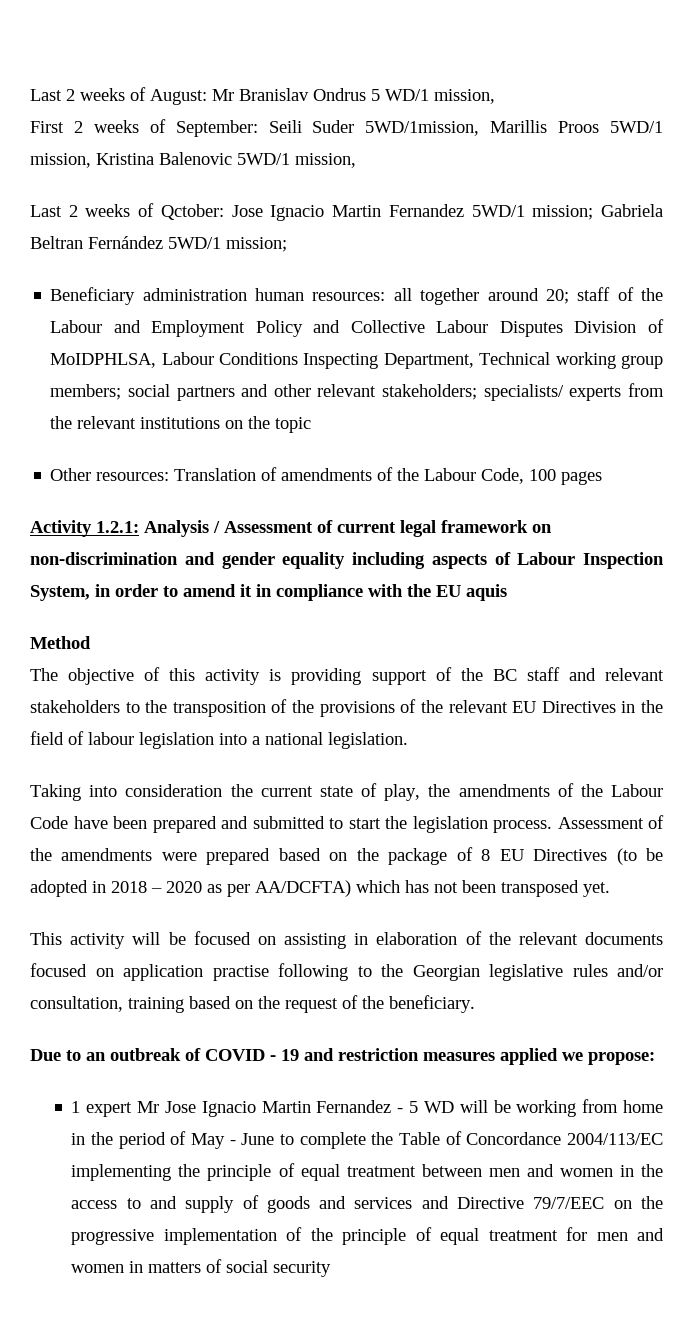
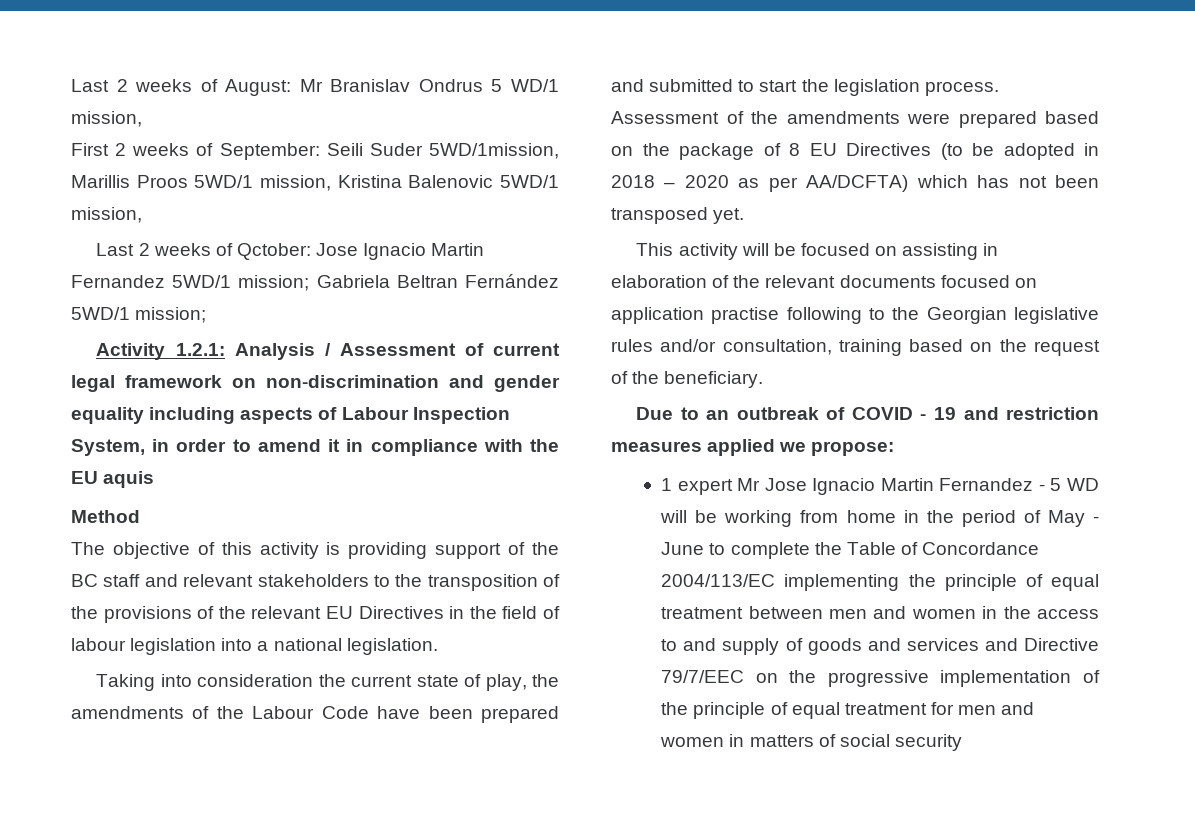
[50,287,663,305] [50,319,664,337] [50,352,663,369] [50,383,664,401] [50,416,312,433] [50,467,603,485] // Beneficiary administration human resources: all together around 20; staff of the Labour and Employment Policy and Collective Labour Disputes Division of MoIDPHLSA, Labour Conditions Inspecting Department, Technical working group members; social partners and other relevant stakeholders; specialists/ experts from the relevant institutions on the topic // Other resources: Translation of amendments of the Labour Code, 100 pages -> (207, 315) none

